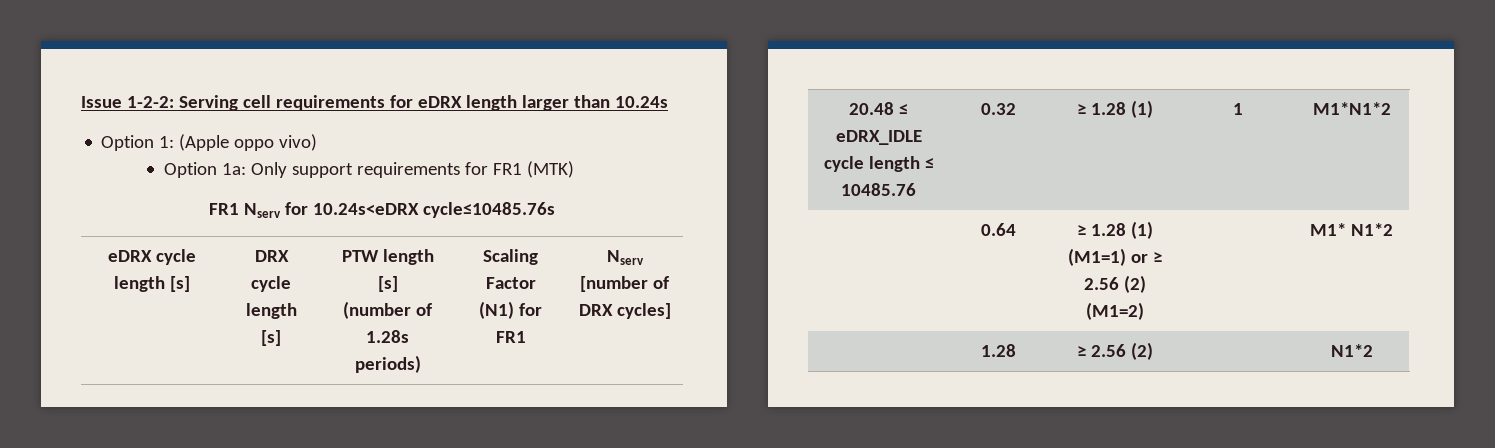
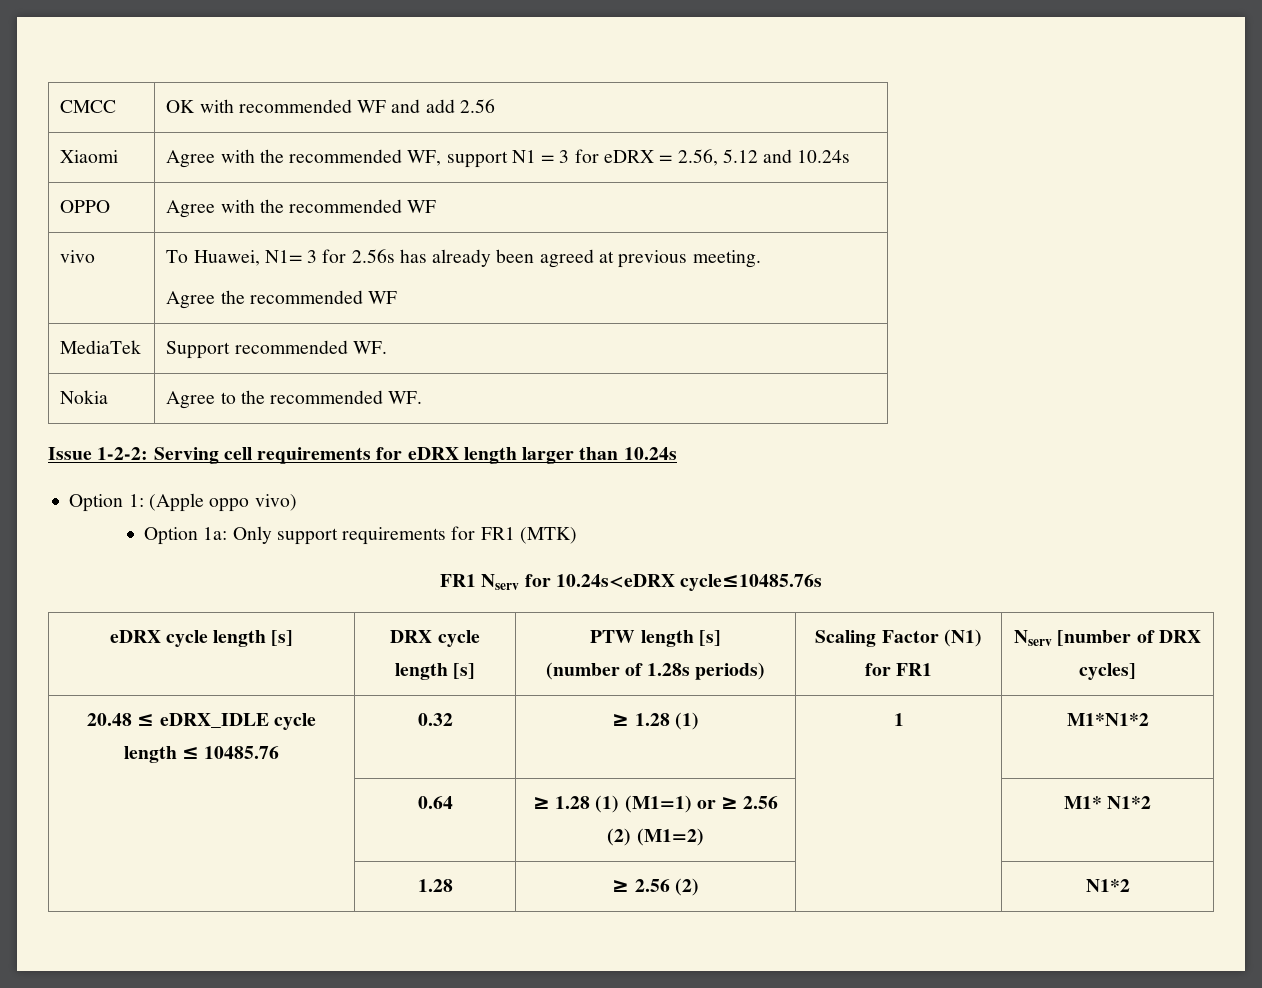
(81, 102) none -> [60,100,117,113] [166,99,495,113] [60,150,119,163] [166,149,851,168] [60,200,111,213] [166,199,437,218] [60,250,96,263] [166,249,761,268] [166,290,398,309] [60,340,142,354] [166,340,387,359] [60,390,109,404] [166,390,423,409] CMCC | OK with recommended WF and add 2.56 // Xiaomi | Agree with the recommended WF, support N1 = 3 for eDRX = 2.56, 5.12 and 10.24s // OPPO | Agree with the recommended WF // vivo | To Huawei, N1= 3 for 2.56s has already been agreed at previous meeting. // Agree the recommended WF // MediaTek | Support recommended WF. // Nokia | Agree to the recommended WF. //

